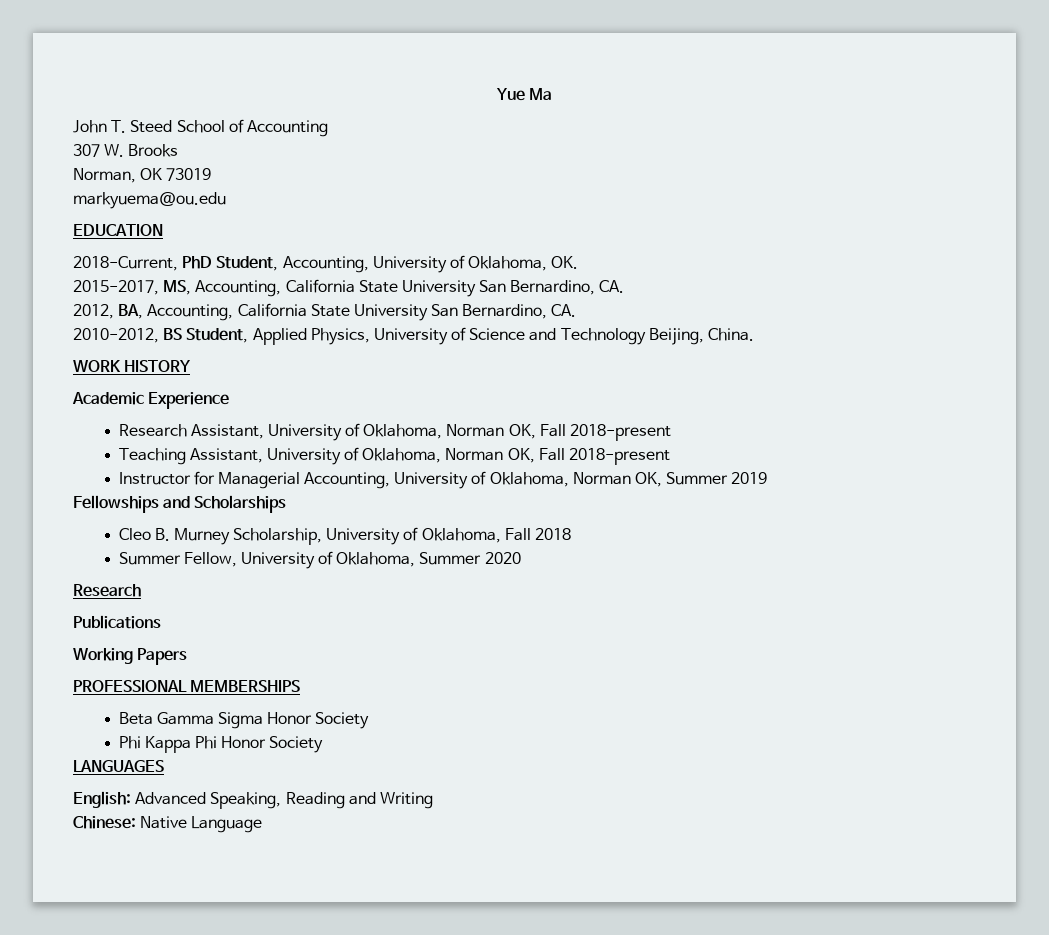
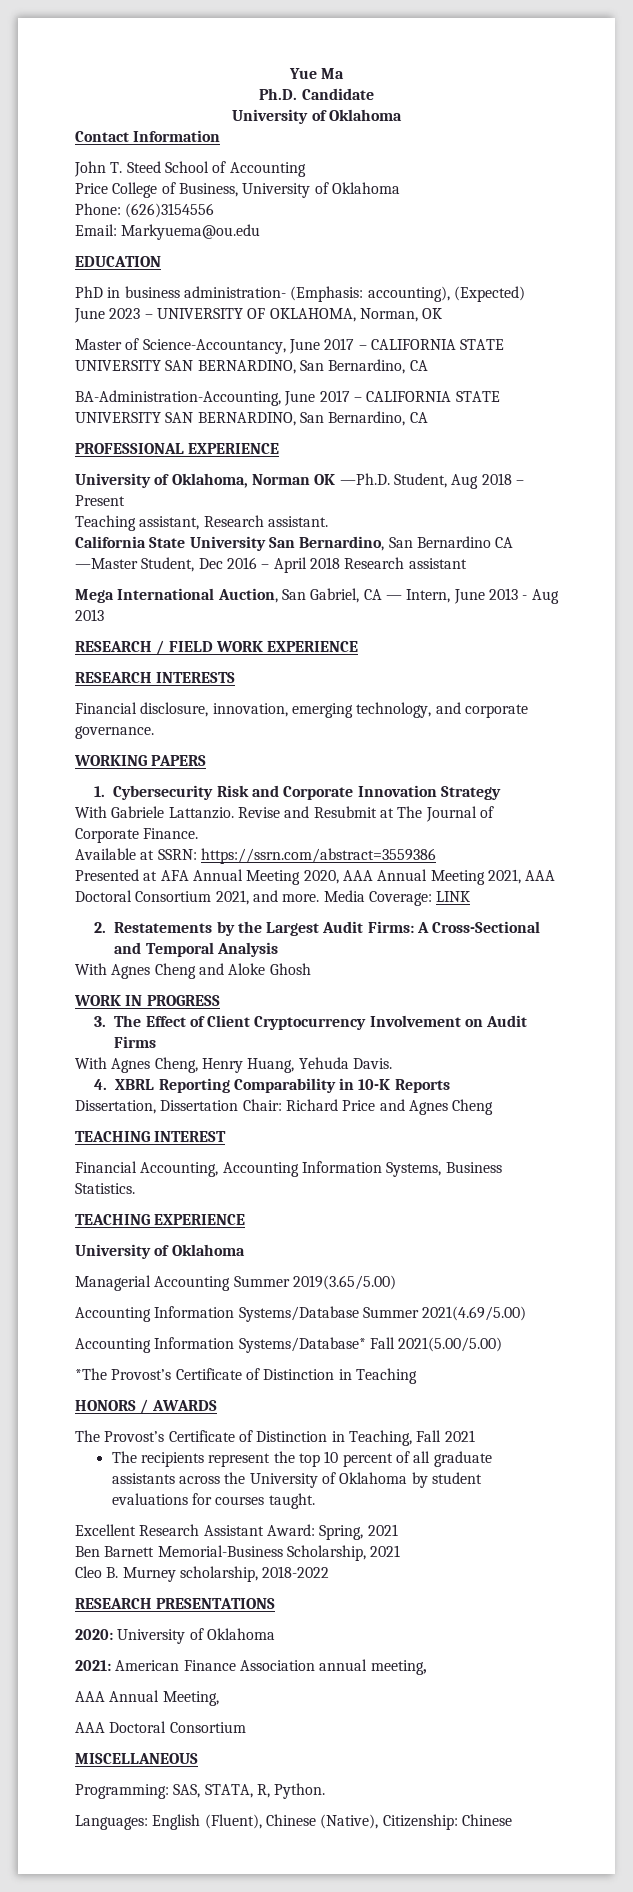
(553, 94) none -> [259,88,374,100] [232,109,402,124] [75,130,221,142] // Ph.D. Candidate // University of Oklahoma // Contact Information
[73,144,179,157] [73,168,212,183] [73,192,226,209] [73,224,163,236] [73,255,579,273] [73,279,625,297] [73,303,577,321] [73,327,755,345] [73,360,192,372] [72,392,230,409] [118,423,671,441] [118,447,670,465] [118,471,768,489] [73,495,287,513] [118,527,571,545] [118,551,521,569] [73,584,141,597] [73,615,161,629] [73,648,188,665] [73,680,301,692] [118,712,370,729] [118,736,324,753] [73,760,164,772] [73,791,433,809] [73,816,263,833] 307 W. Brooks // Norman, OK 73019 // markyuema@ou.edu // EDUCATION // 2018-Current, PhD Student, Accounting, University of Oklahoma, OK. // 2015-2017, MS, Accounting, California State University San Bernardino, CA. // 2012, BA, Accounting, California State University San Bernardino, CA. // 2010-2012, BS Student, Applied Physics, University of Science and Technology Beijing, China. // WORK HISTORY // Academic Experience // Research Assistant, University of Oklahoma, Norman OK, Fall 2018-present // Teaching Assistant, University of Oklahoma, Norman OK, Fall 2018-present // Instructor for Managerial Accounting, University of Oklahoma, Norman OK, Summer 2019 // Fellowships and Scholarships // Cleo B. Murney Scholarship, University of Oklahoma, Fall 2018 // Summer Fellow, University of Oklahoma, Summer 2020 // Research // Publications // Working Papers // PROFESSIONAL MEMBERSHIPS // Beta Gamma Sigma Honor Society // Phi Kappa Phi Honor Society // LANGUAGES // English: Advanced Speaking, Reading and Writing // Chinese: Native Language -> [75,182,400,198] [75,203,215,218] [75,224,261,240] [75,256,161,267] [75,286,525,302] [74,308,443,323] [75,338,505,354] [75,359,428,374] [75,390,500,406] [75,411,428,426] [75,443,280,454] [75,473,524,489] [75,495,125,506] [75,515,328,531] [75,536,514,551] [75,557,467,573] [75,588,559,604] [75,609,104,621] [75,640,359,655] [75,672,236,683] [75,702,528,718] [75,726,154,739] [74,755,207,766] [94,785,501,800] [75,806,494,822] [75,828,199,843] [75,848,436,864] [75,869,556,885] [75,890,471,906] [94,921,541,936] [114,942,278,957] [75,963,311,979] [74,995,220,1006] [94,1015,528,1030] [114,1036,157,1048] [75,1057,392,1073] [94,1078,450,1093] [75,1099,494,1115] [75,1131,227,1142] [75,1161,502,1177] [75,1183,135,1194] [75,1214,246,1225] [75,1244,245,1259] [75,1275,396,1291] [75,1306,527,1322] [75,1337,503,1353] [75,1368,417,1384] [75,1399,217,1414] [75,1430,475,1446] [111,1451,492,1467] [111,1472,483,1488] [111,1493,315,1509] [75,1524,398,1540] [75,1545,401,1561] [75,1566,330,1582] [75,1598,276,1609] [75,1628,275,1644] [75,1659,427,1675] [75,1690,219,1706] [75,1721,246,1733] [75,1753,198,1764] [75,1783,326,1799] [75,1814,512,1830] Price College of Business, University of Oklahoma // Phone: (626)3154556 // Email: Markyuema@ou.edu // EDUCATION // PhD in business administration- (Emphasis: accounting), (Expected) June 2023 – UNIVERSITY OF OKLAHOMA, Norman, OK // Master of Science-Accountancy, June 2017 – CALIFORNIA STATE UNIVERSITY SAN BERNARDINO, San Bernardino, CA // BA-Administration-Accounting, June 2017 – CALIFORNIA STATE UNIVERSITY SAN BERNARDINO, San Bernardino, CA // PROFESSIONAL EXPERIENCE // University of Oklahoma, Norman OK —Ph.D. Student, Aug 2018 – Present // Teaching assistant, Research assistant. // California State University San Bernardino, San Bernardino CA —Master Student, Dec 2016 – April 2018 Research assistant // Mega International Auction, San Gabriel, CA — Intern, June 2013 - Aug 2013 // RESEARCH / FIELD WORK EXPERIENCE // RESEARCH INTERESTS // Financial disclosure, innovation, emerging technology, and corporate governance. // WORKING PAPERS // 1. Cybersecurity Risk and Corporate Innovation Strategy // With Gabriele Lattanzio. Revise and Resubmit at The Journal of Corporate Finance. // Available at SSRN: https://ssrn.com/abstract=3559386 // Presented at AFA Annual Meeting 2020, AAA Annual Meeting 2021, AAA Doctoral Consortium 2021, and more. Media Coverage: LINK // 2. Restatements by the Largest Audit Firms: A Cross-Sectional and Temporal Analysis // With Agnes Cheng and Aloke Ghosh // WORK IN PROGRESS // 3. The Effect of Client Cryptocurrency Involvement on Audit Firms // With Agnes Cheng, Henry Huang, Yehuda Davis. // 4. XBRL Reporting Comparability in 10-K Reports // Dissertation, Dissertation Chair: Richard Price and Agnes Cheng // TEACHING INTEREST // Financial Accounting, Accounting Information Systems, Business Statistics. // TEACHING EXPERIENCE // University of Oklahoma // Managerial Accounting Summer 2019(3.65/5.00) // Accounting Information Systems/Database Summer 2021(4.69/5.00) // Accounting Information Systems/Database* Fall 2021(5.00/5.00) // *The Provost’s Certificate of Distinction in Teaching // HONORS / AWARDS // The Provost’s Certificate of Distinction in Teaching, Fall 2021 // The recipients represent the top 10 percent of all graduate assistants across the University of Oklahoma by student evaluations for courses taught. // Excellent Research Assistant Award: Spring, 2021 // Ben Barnett Memorial-Business Scholarship, 2021 // Cleo B. Murney scholarship, 2018-2022 // RESEARCH PRESENTATIONS // 2020: University of Oklahoma // 2021: American Finance Association annual meeting, // AAA Annual Meeting, // AAA Doctoral Consortium // MISCELLANEOUS // Programming: SAS, STATA, R, Python. // Languages: English (Fluent), Chinese (Native), Citizenship: Chinese

